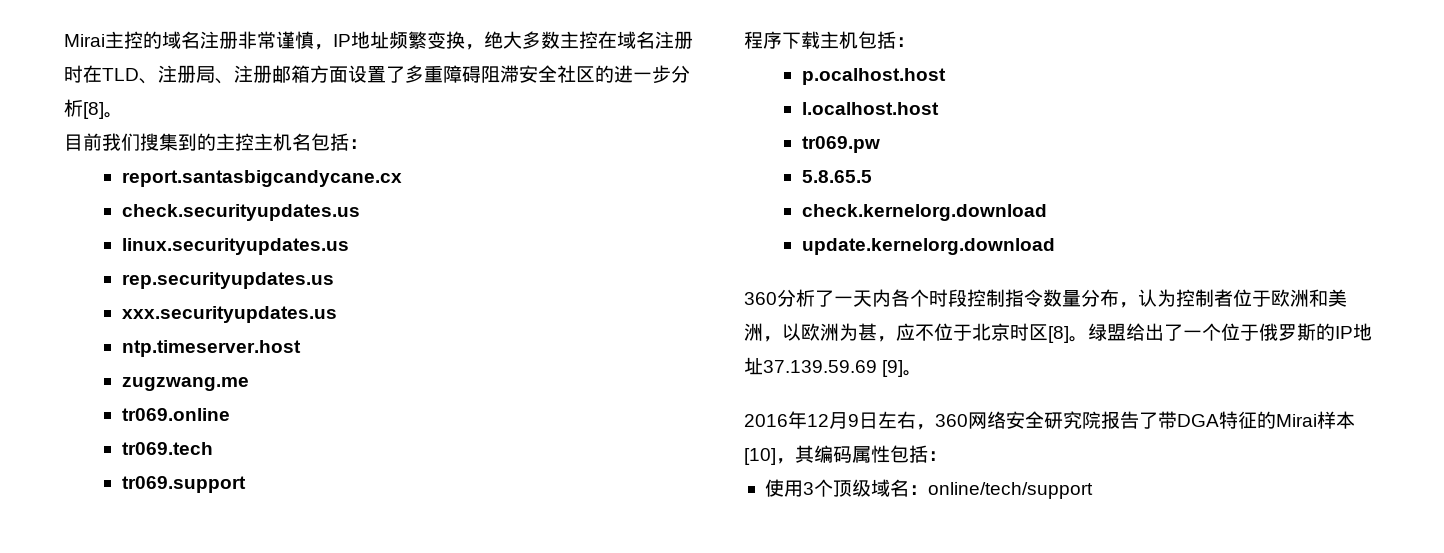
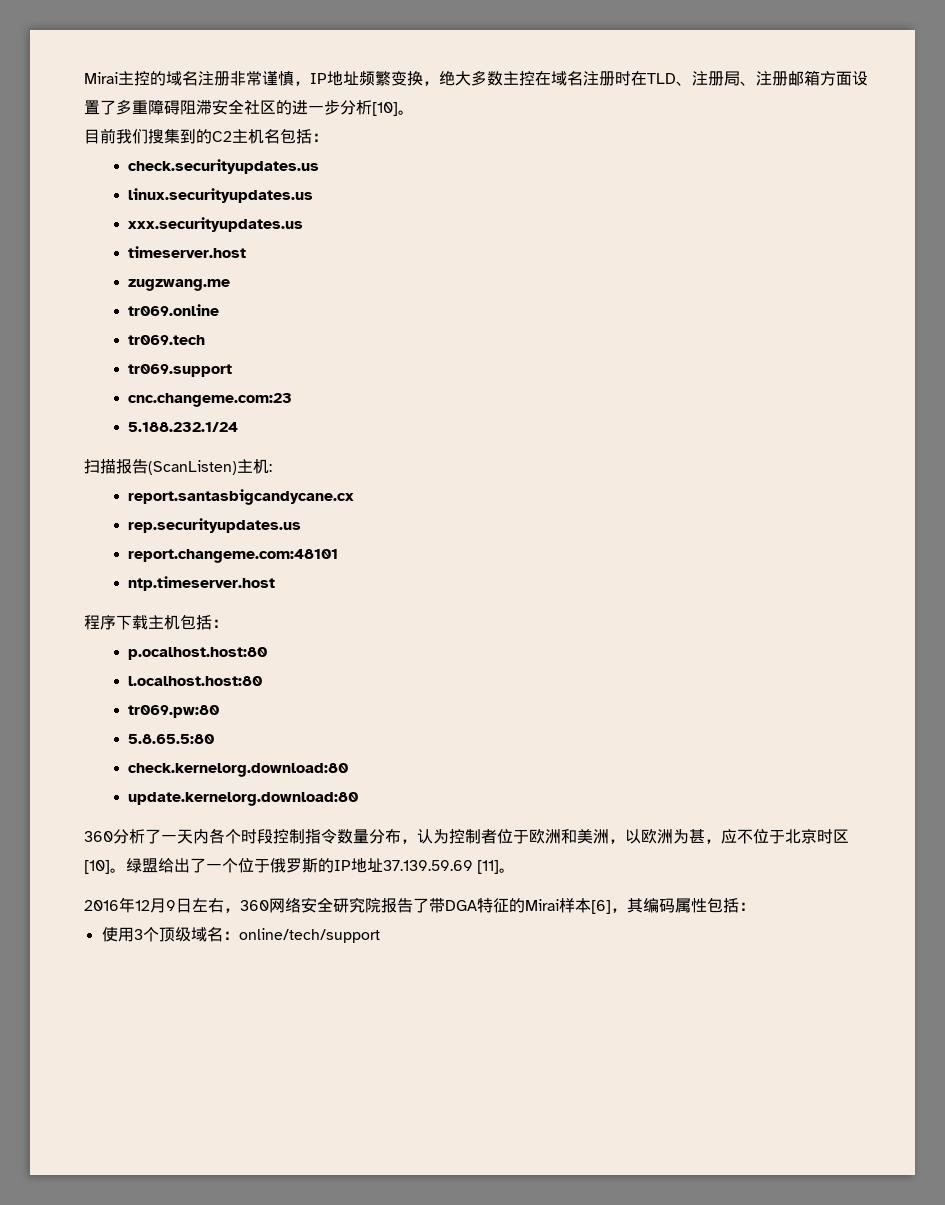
[83,102,104,119] [8] -> [372,102,398,116] [10]
[216,133,254,151] 主控 -> [212,131,232,142] C2
[121,170,402,187] // report.santasbigcandycane.cx -> (328, 137) none
[121,272,334,289] // rep.securityupdates.us -> (314, 195) none
[121,340,301,357] ntp.timeserver.host -> [128,246,247,258] timeserver.host
(246, 484) none -> [128,393,293,407] [128,422,239,432] [84,459,272,475] [128,489,355,505] [128,518,302,533] [128,549,339,563] [128,576,276,591] // cnc.changeme.com:23 // 5.188.232.1/24 // 扫描报告(ScanListen)主机: // report.santasbigcandycane.cx // rep.securityupdates.us // report.changeme.com:48101 // ntp.timeserver.host
[801,68,946,85] [801,102,939,115] [801,136,880,153] [801,170,872,183] [801,204,1047,221] [801,238,1055,255] p.ocalhost.host // l.ocalhost.host // tr069.pw // 5.8.65.5 // check.kernelorg.download // update.kernelorg.download -> [128,647,268,660] [128,676,263,686] [128,705,220,718] [128,734,215,744] [128,763,349,777] [128,792,359,806] p.ocalhost.host:80 // l.ocalhost.host:80 // tr069.pw:80 // 5.8.65.5:80 // check.kernelorg.download:80 // update.kernelorg.download:80
[1048,326,1069,343] [8] -> [84,860,110,874] [10]
[882,360,904,377] [9] -> [477,860,500,874] [11]
[744,448,776,465] [10] -> [591,900,611,914] [6]

